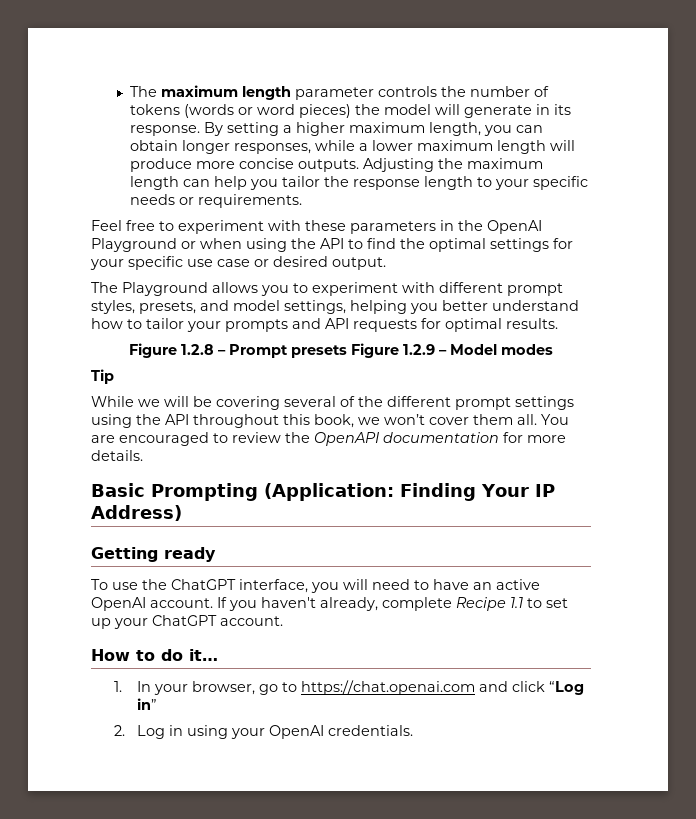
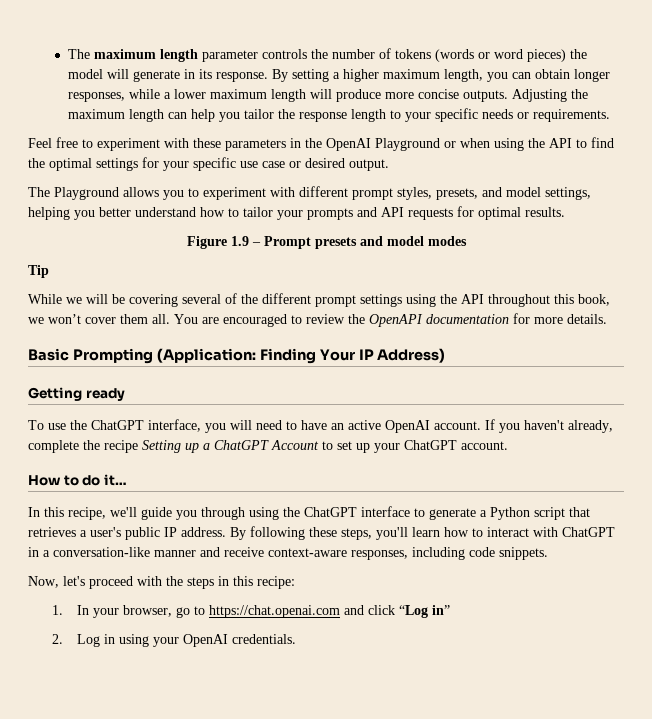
[181,344,214,355] 1.2.8 -> [230,236,249,246] 1.9
[351,343,497,358] Figure 1.2.9 – Model -> [359,236,424,246] and model
[456,597,523,611] Recipe 1.1 -> [83,440,319,453] the recipe Setting up a ChatGPT Account
(218, 655) none -> [28,506,590,520] [28,526,615,540] [28,547,548,560] [28,576,295,589] // In this recipe, we'll guide you through using the ChatGPT interface to generate a Python script that retrieves a user's public IP address. By following these steps, you'll learn how to interact with ChatGPT in a conversation-like manner and receive context-aware responses, including code snippets. // Now, let's proceed with the steps in this recipe:

